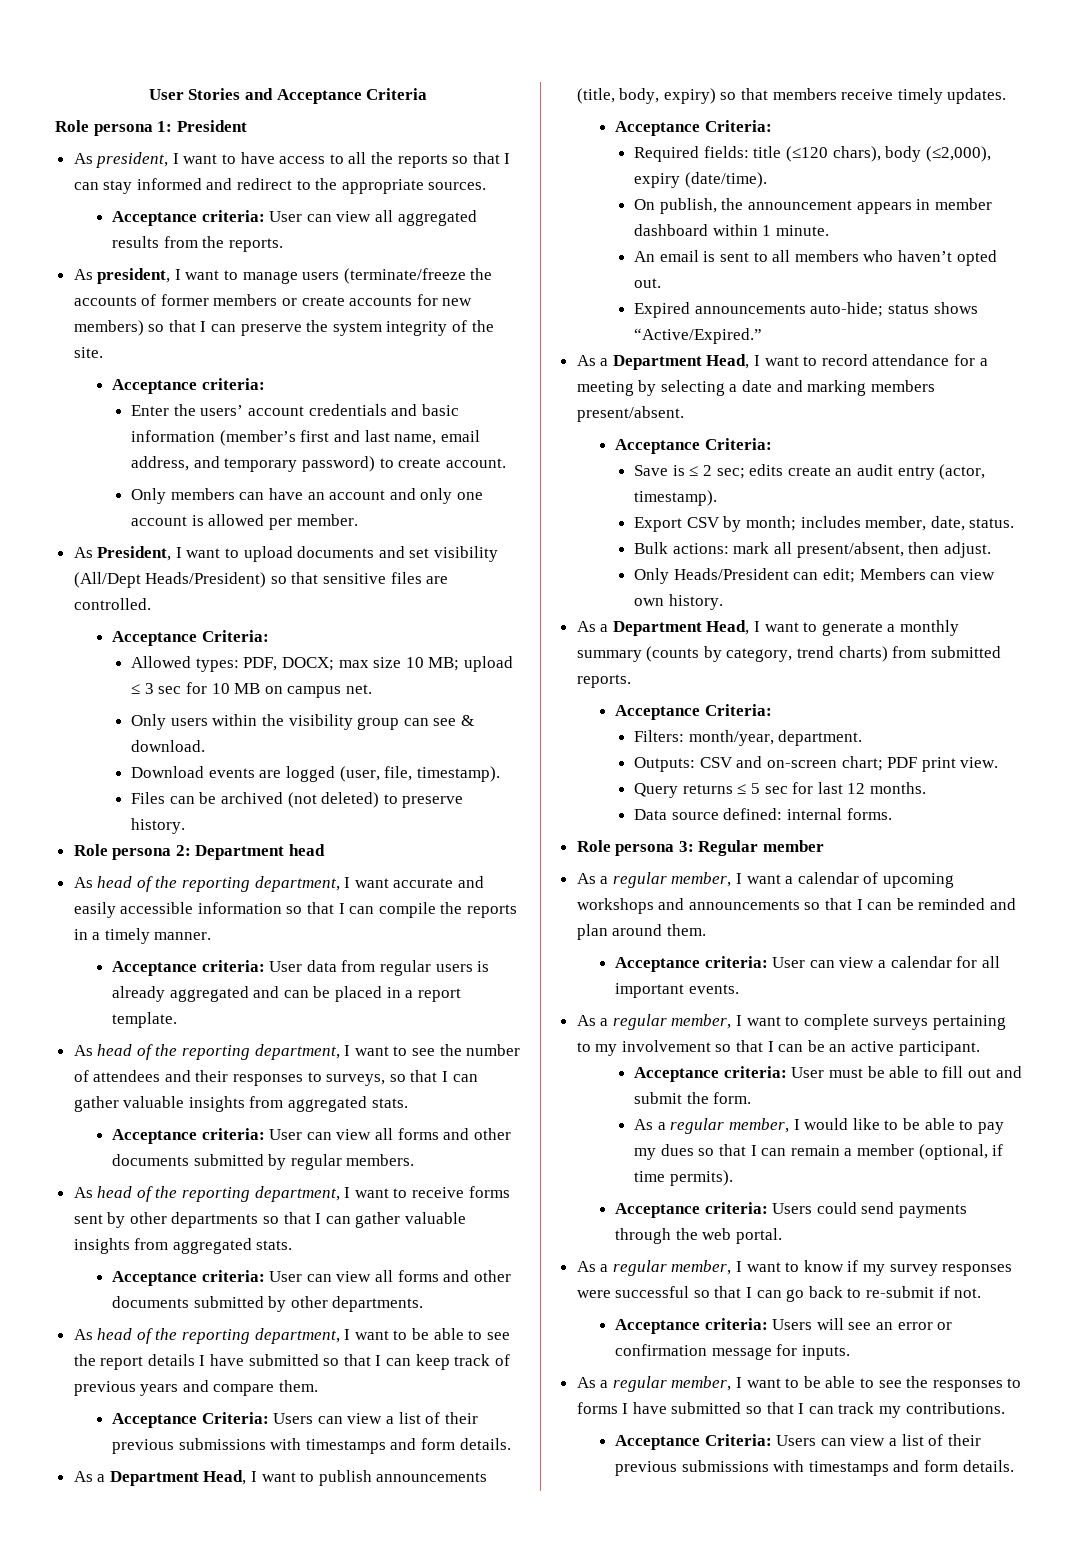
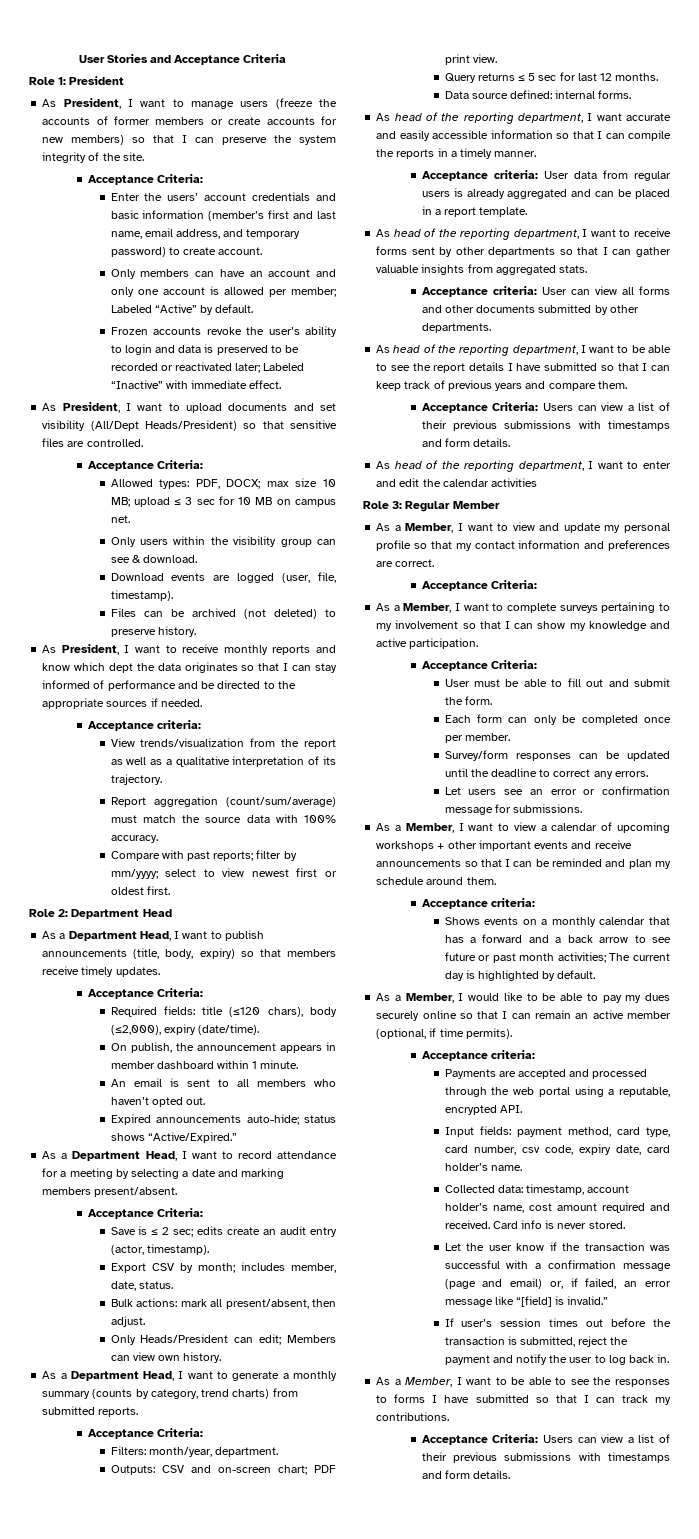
[93,124,153,136] persona -> (55, 81) none
[96,152,511,168] [73,178,487,194] [112,210,477,226] [112,236,283,252] [73,268,171,284] president, I want to have access to all the reports so that I can stay informed and redirect to the appropriate sources. // Acceptance criteria: User can view all aggregated results from the reports. // As president, -> [63,98,121,109] President,
[343,268,466,284] (terminate/freeze -> [275,98,313,109] (freeze
[201,378,265,390] criteria: -> [156,174,203,183] Criteria:
[296,514,358,526] member. -> [291,287,337,297] [110,304,254,315] [110,326,338,337] [110,344,300,355] [110,362,305,373] [110,380,282,389] member; Labeled “Active” by default. // Frozen accounts revoke the user’s ability to login and data is preserved to be recorded or reactivated later; Labeled “Inactive” with immediate effect.
[73,844,326,860] [73,876,485,892] [73,902,518,918] [73,928,212,944] [112,960,490,976] [112,986,461,1002] [112,1012,178,1028] [73,1044,521,1060] [73,1070,478,1086] [73,1096,408,1112] [112,1128,511,1144] [112,1154,415,1170] [73,1186,510,1202] [73,1212,467,1228] [73,1238,293,1254] [112,1270,511,1286] [112,1296,424,1312] [73,1328,510,1344] [73,1354,510,1370] [73,1380,319,1396] [112,1412,478,1428] [112,1438,511,1454] Role persona 2: Department head // As head of the reporting department, I want accurate and easily accessible information so that I can compile the reports in a timely manner. // Acceptance criteria: User data from regular users is already aggregated and can be placed in a report template. // As head of the reporting department, I want to see the number of attendees and their responses to surveys, so that I can gather valuable insights from aggregated stats. // Acceptance criteria: User can view all forms and other documents submitted by regular members. // As head of the reporting department, I want to receive forms sent by other departments so that I can gather valuable insights from aggregated stats. // Acceptance criteria: User can view all forms and other documents submitted by other departments. // As head of the reporting department, I want to be able to see the report details I have submitted so that I can keep track of previous years and compare them. // Acceptance Criteria: Users can view a list of their previous submissions with timestamps and form details. -> [42,644,336,655] [42,662,337,673] [42,680,296,691] [42,698,202,709] [87,720,201,731] [110,738,336,749] [110,756,336,767] [110,774,162,785] [110,796,336,807] [110,814,336,823] [110,835,158,843] [110,850,297,861] [110,868,338,879] [110,886,170,895] [29,909,172,919] As President, I want to receive monthly reports and know which dept the data originates so that I can stay informed of performance and be directed to the appropriate sources if needed. // Acceptance criteria: // View trends/visualization from the report as well as a qualitative interpretation of its trajectory. // Report aggregation (count/sum/average) must match the source data with 100% accuracy. // Compare with past reports; filter by mm/yyyy; select to view newest first or oldest first. // Role 2: Department Head
[576,840,825,856] [576,872,955,888] [576,898,1017,914] [576,924,706,940] [615,956,1000,972] [615,983,739,998] [576,1014,732,1030] Role persona 3: Regular member // As a regular member, I want a calendar of upcoming workshops and announcements so that I can be reminded and plan around them. // Acceptance criteria: User can view a calendar for all important events. // As a regular member, -> [376,112,671,124] [376,130,671,141] [376,148,537,159] [421,170,671,181] [421,188,670,199] [421,206,528,217] [376,228,671,240] [376,246,671,257] [376,264,588,275] [421,286,670,297] [421,304,639,315] [421,323,491,333] [376,344,671,356] [376,362,670,373] [376,380,627,391] [421,402,670,413] [421,420,670,431] [421,438,511,447] [376,460,671,472] [376,478,538,487] [363,501,500,512] [376,522,670,533] [376,540,670,551] [376,559,435,567] [421,580,537,591] [376,603,452,613] As head of the reporting department, I want accurate and easily accessible information so that I can compile the reports in a timely manner. // Acceptance criteria: User data from regular users is already aggregated and can be placed in a report template. // As head of the reporting department, I want to receive forms sent by other departments so that I can gather valuable insights from aggregated stats. // Acceptance criteria: User can view all forms and other documents submitted by other departments. // As head of the reporting department, I want to be able to see the report details I have submitted so that I can keep track of previous years and compare them. // Acceptance Criteria: Users can view a list of their previous submissions with timestamps and form details. // As head of the reporting department, I want to enter and edit the calendar activities // Role 3: Regular Member // As a Member, I want to view and update my personal profile so that my contact information and preferences are correct. // Acceptance Criteria: // As a Member,
[807,1040,980,1056] [634,1066,787,1082] be an active participant. // Acceptance criteria: -> [537,621,670,631] [376,638,479,649] [421,660,537,671] show my knowledge and active participation. // Acceptance Criteria: //
[634,1118,790,1134] As a regular member, -> [444,714,671,725] [444,733,510,743] [444,750,670,761] [444,768,648,779] [444,786,670,795] [444,804,582,815] [376,822,670,833] [376,840,632,851] [376,858,671,869] [376,877,496,885] [421,898,535,909] [444,917,670,927] [444,934,671,943] [444,952,670,963] [444,970,596,981] [376,993,454,1003] Each form can only be completed once per member. // Survey/form responses can be updated until the deadline to correct any errors. // Let users see an error or confirmation message for submissions. // As a Member, I want to view a calendar of upcoming workshops + other important events and receive announcements so that I can be reminded and plan my schedule around them. // Acceptance criteria: // Shows events on a monthly calendar that has a forward and a back arrow to see future or past month activities; The current day is highlighted by default. // As a Member,
(694, 1150) none -> [376,1010,457,1021] securely online
[844,1148,853,1156] a -> [575,1010,624,1019] an active
[772,1202,968,1218] [615,1228,782,1244] [576,1260,1013,1276] [576,1286,982,1302] [615,1318,953,1334] [615,1344,850,1360] [576,1376,732,1392] Users could send payments through the web portal. // As a regular member, I want to know if my survey responses were successful so that I can go back to re-submit if not. // Acceptance criteria: Users will see an error or confirmation message for inputs. // As a regular member, -> [444,1069,648,1079] [444,1086,670,1097] [444,1105,522,1115] [444,1126,670,1137] [444,1144,670,1155] [444,1163,522,1171] [444,1184,630,1195] [444,1202,670,1213] [444,1220,625,1229] [444,1242,670,1251] [444,1260,671,1271] [444,1278,671,1289] [444,1296,609,1307] [444,1318,671,1327] [444,1336,629,1347] [444,1354,670,1365] [376,1377,453,1387] // Payments are accepted and processed through the web portal using a reputable, encrypted API. // Input fields: payment method, card type, card number, csv code, expiry date, card holder’s name. // Collected data: timestamp, account holder’s name, cost amount required and received. Card info is never stored. // Let the user know if the transaction was successful with a confirmation message (page and email) or, if failed, an error message like “[field] is invalid.” // If user’s session times out before the transaction is submitted, reject the payment and notify the user to log back in. // As a Member,

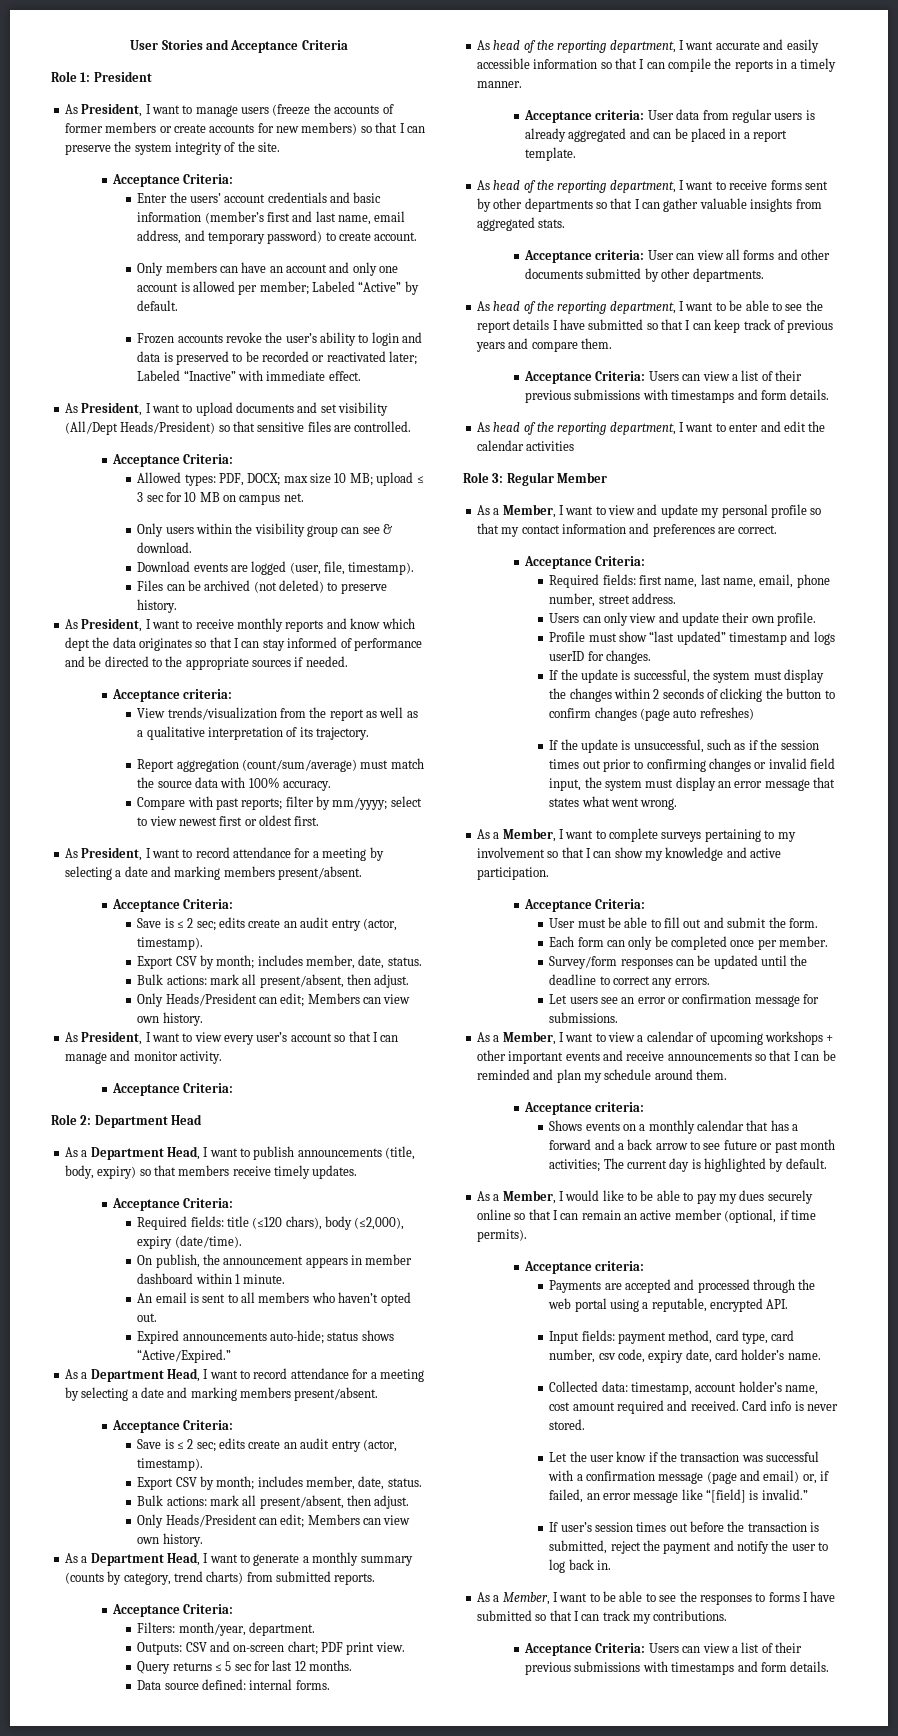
(170, 890) none -> [64,847,384,861] [64,866,362,880] [112,899,234,912] [137,917,397,931] [137,937,204,950] [137,955,422,969] [137,974,410,988] [137,993,411,1007] [137,1012,203,1026] [64,1031,399,1045] [64,1050,222,1064] [112,1083,234,1096] // As President, I want to record attendance for a meeting by selecting a date and marking members present/absent. // Acceptance Criteria: // Save is ≤ 2 sec; edits create an audit entry (actor, timestamp). // Export CSV by month; includes member, date, status. // Bulk actions: mark all present/absent, then adjust. // Only Heads/President can edit; Members can view own history. // As President, I want to view every user’s account so that I can manage and monitor activity. // Acceptance Criteria:
(537, 584) none -> [549,574,830,588] [549,593,676,607] [549,612,817,626] [549,631,835,645] [549,650,651,664] [549,669,825,683] [549,688,835,702] [549,707,754,721] [549,739,819,753] [549,758,836,772] [549,777,836,791] [549,796,678,810] // Required fields: first name, last name, email, phone number, street address. // Users can only view and update their own profile. // Profile must show “last updated” timestamp and logs userID for changes. // If the update is successful, the system must display the changes within 2 seconds of clicking the button to confirm changes (page auto refreshes) // If the update is unsuccessful, such as if the session times out prior to confirming changes or invalid field input, the system must display an error message that states what went wrong.

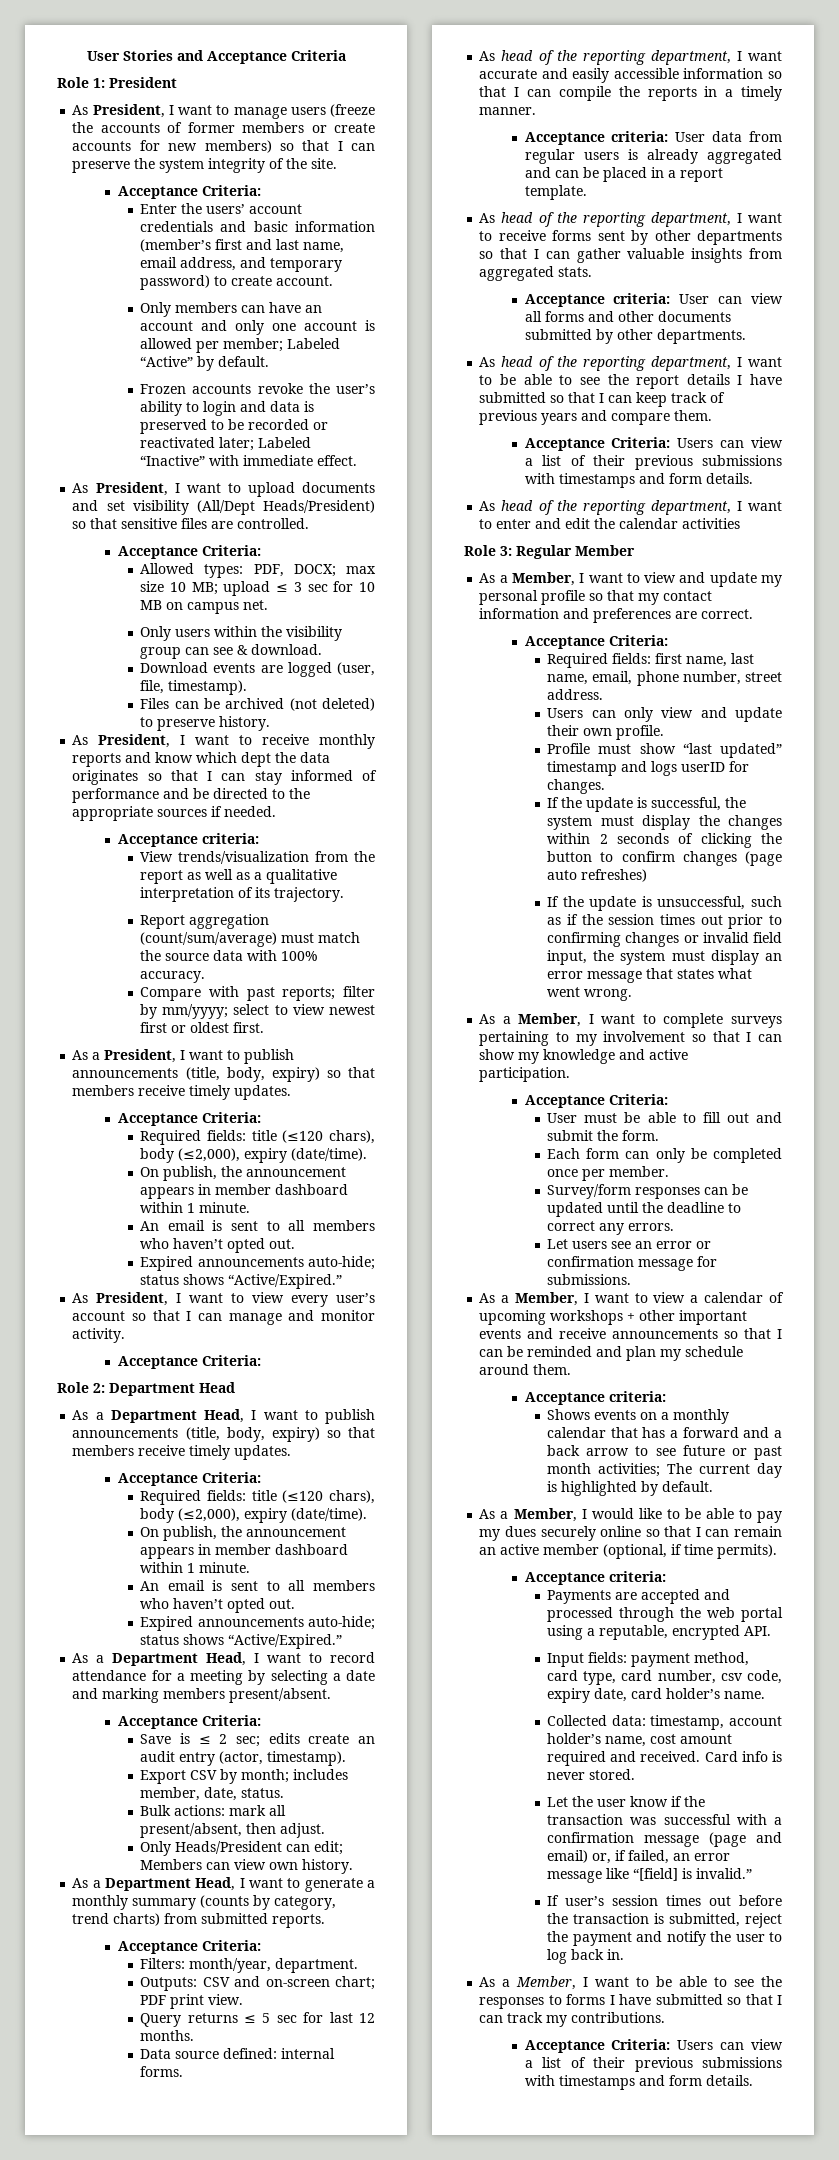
[81,847,384,861] [64,866,362,880] [112,899,234,912] [137,917,397,931] [137,937,204,950] [137,955,422,969] [137,974,410,988] [137,993,411,1007] [137,1012,203,1026] President, I want to record attendance for a meeting by selecting a date and marking members present/absent. // Acceptance Criteria: // Save is ≤ 2 sec; edits create an audit entry (actor, timestamp). // Export CSV by month; includes member, date, status. // Bulk actions: mark all present/absent, then adjust. // Only Heads/President can edit; Members can view own history. -> [92,1049,295,1064] [72,1067,375,1082] [72,1085,292,1100] [117,1112,261,1126] [140,1130,376,1145] [140,1148,368,1163] [140,1166,347,1181] [140,1184,349,1199] [140,1202,251,1213] [140,1220,376,1231] [140,1238,296,1253] [140,1256,375,1271] [140,1274,343,1289] a President, I want to publish announcements (title, body, expiry) so that members receive timely updates. // Acceptance Criteria: // Required fields: title (≤120 chars), body (≤2,000), expiry (date/time). // On publish, the announcement appears in member dashboard within 1 minute. // An email is sent to all members who haven’t opted out. // Expired announcements auto-hide; status shows “Active/Expired.”

